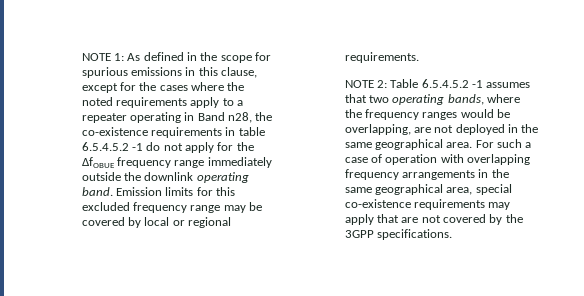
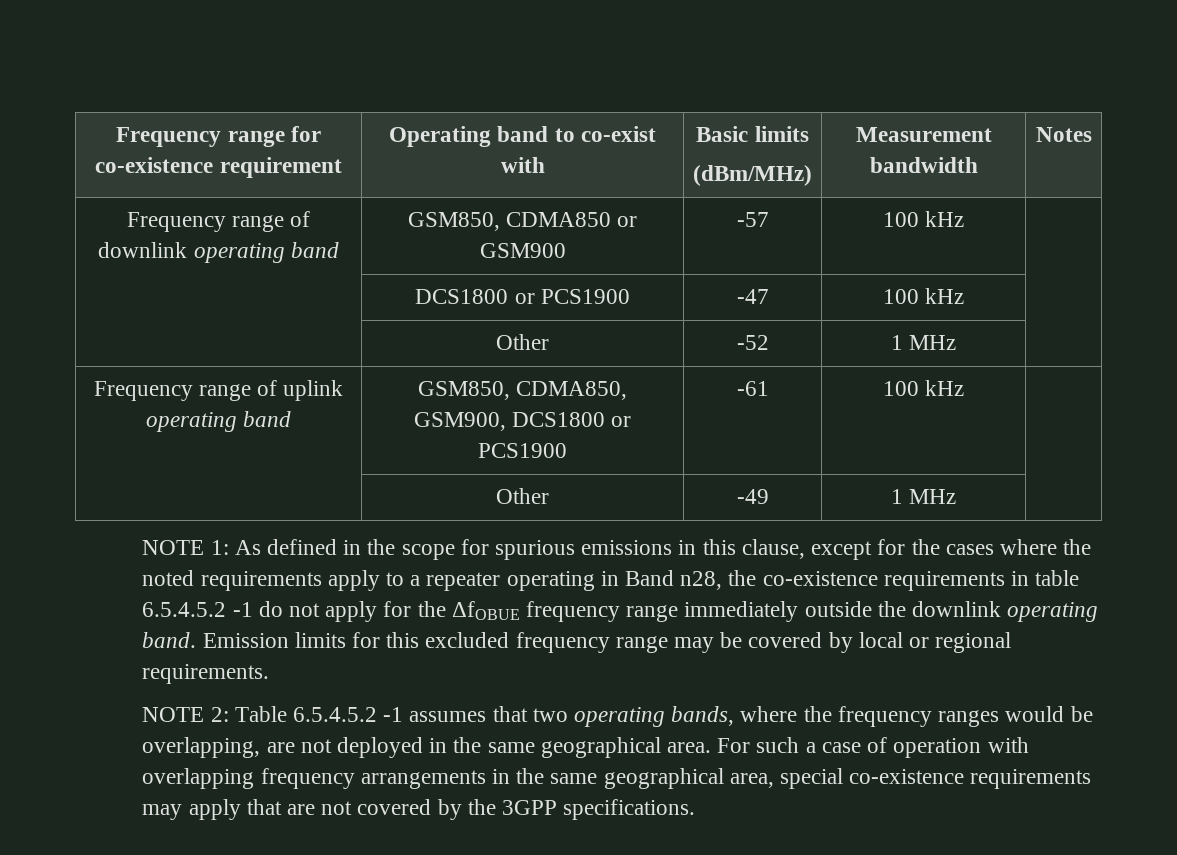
(81, 57) none -> [116,126,321,147] [95,157,342,178] [389,126,656,147] [500,157,545,173] [696,126,809,142] [693,165,812,186] [855,127,992,142] [869,157,978,173] [1035,127,1092,142] [126,211,311,232] [98,242,339,263] [407,212,638,231] [479,243,566,258] [736,212,769,227] [882,211,965,227] [415,289,630,304] [736,289,769,304] [882,288,965,304] [496,334,549,350] [736,335,769,350] [890,335,957,350] [93,380,344,401] [145,411,292,432] [417,381,628,400] [413,412,632,431] [478,443,567,458] [736,381,769,396] [882,380,965,396] [496,488,549,504] [736,489,769,504] [890,489,957,504] Frequency range for co-existence requirement | Operating band to co-exist with | Basic limits // (dBm/MHz) | Measurement bandwidth | Notes // Frequency range of downlink operating band | GSM850, CDMA850 or GSM900 | -57 | 100 kHz | // | DCS1800 or PCS1900 | -47 | 100 kHz | // | Other | -52 | 1 MHz | // Frequency range of uplink operating band | GSM850, CDMA850, GSM900, DCS1800 or PCS1900 | -61 | 100 kHz | // | Other | -49 | 1 MHz | //

